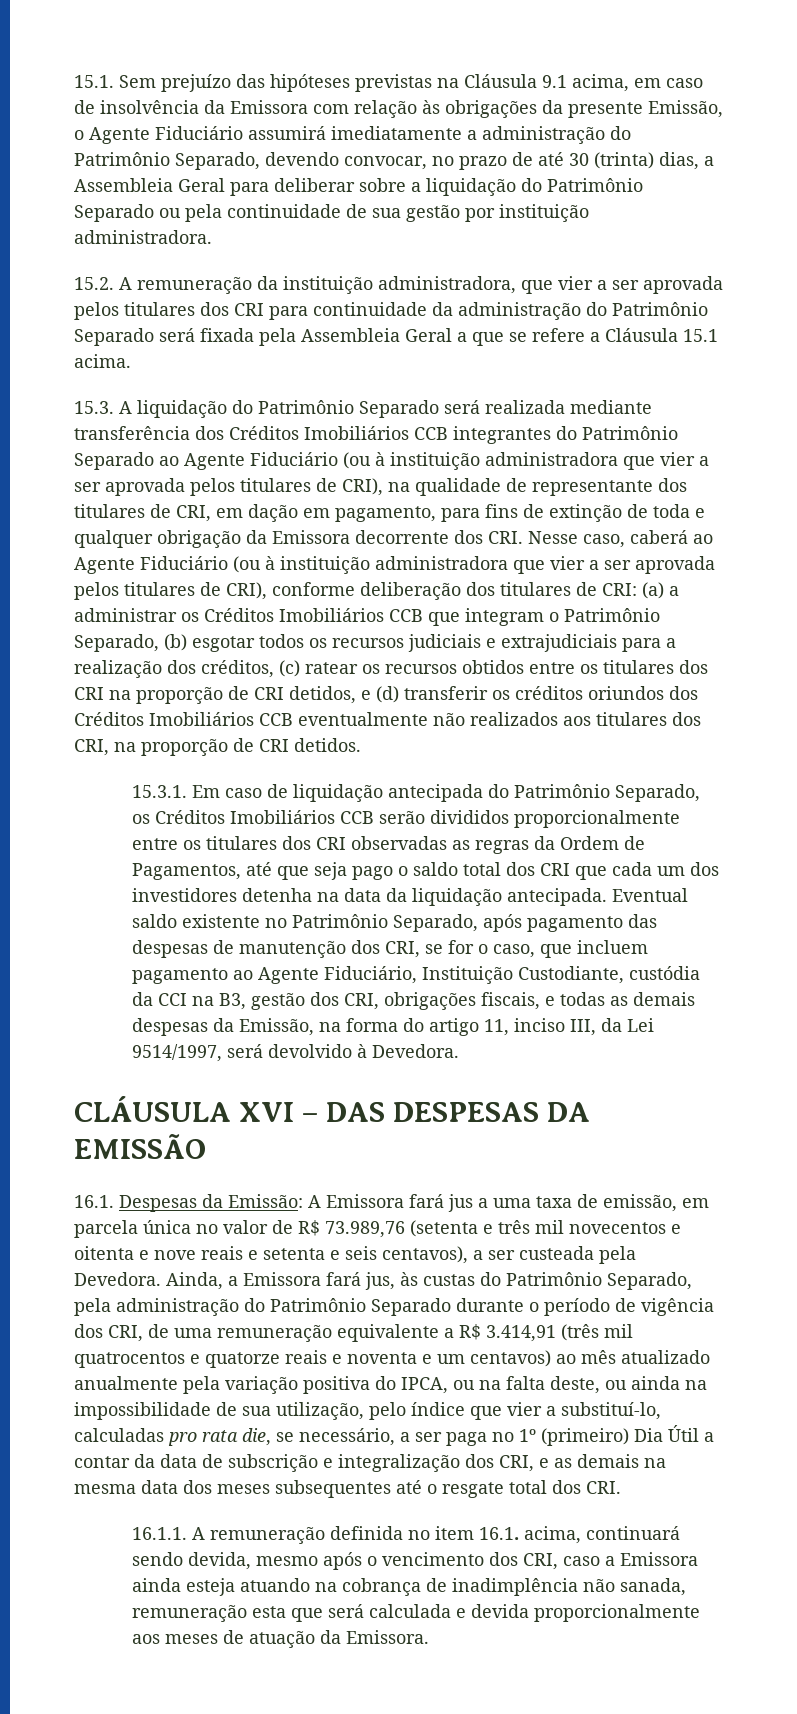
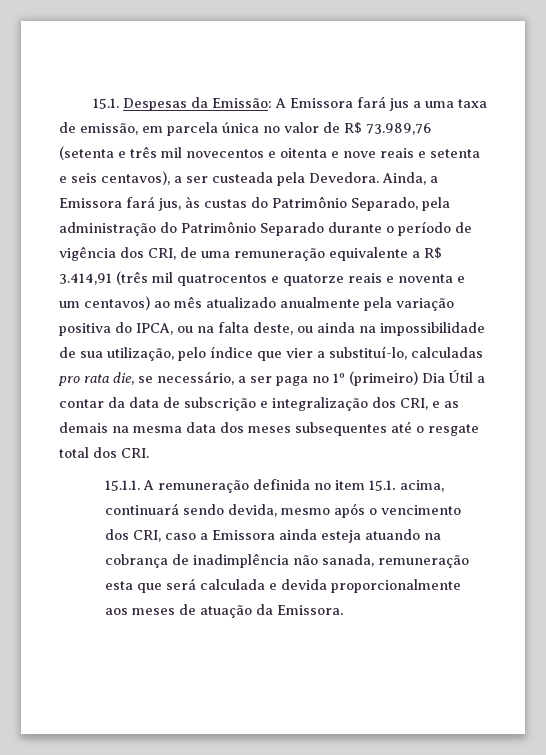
[74,74,703,92] [74,100,723,118] [74,126,631,144] [74,152,714,170] [74,178,643,196] [74,204,589,222] [74,230,212,244] [74,276,723,294] [74,302,708,320] [74,328,718,346] [74,354,131,368] [74,400,652,418] [74,426,678,444] [74,452,709,470] [74,478,687,496] [74,504,705,522] [74,530,713,548] [74,556,715,574] [74,582,679,600] [74,608,660,626] [74,634,676,652] [74,660,708,678] [74,686,698,704] [74,712,701,726] [74,738,361,756] [132,784,701,802] [132,810,681,828] [132,836,646,854] [132,862,720,880] [132,888,689,906] [132,914,658,932] [132,940,649,958] [132,966,701,984] [132,992,696,1010] [132,1018,655,1036] [132,1044,460,1062] [74,1096,590,1122] [74,1134,206,1159] [74,1195,114,1208] 15.1. Sem prejuízo das hipóteses previstas na Cláusula 9.1 acima, em caso de insolvência da Emissora com relação às obrigações da presente Emissão, o Agente Fiduciário assumirá imediatamente a administração do Patrimônio Separado, devendo convocar, no prazo de até 30 (trinta) dias, a Assembleia Geral para deliberar sobre a liquidação do Patrimônio Separado ou pela continuidade de sua gestão por instituição administradora. // 15.2. A remuneração da instituição administradora, que vier a ser aprovada pelos titulares dos CRI para continuidade da administração do Patrimônio Separado será fixada pela Assembleia Geral a que se refere a Cláusula 15.1 acima. // 15.3. A liquidação do Patrimônio Separado será realizada mediante transferência dos Créditos Imobiliários CCB integrantes do Patrimônio Separado ao Agente Fiduciário (ou à instituição administradora que vier a ser aprovada pelos titulares de CRI), na qualidade de representante dos titulares de CRI, em dação em pagamento, para fins de extinção de toda e qualquer obrigação da Emissora decorrente dos CRI. Nesse caso, caberá ao Agente Fiduciário (ou à instituição administradora que vier a ser aprovada pelos titulares de CRI), conforme deliberação dos titulares de CRI: (a) a administrar os Créditos Imobiliários CCB que integram o Patrimônio Separado, (b) esgotar todos os recursos judiciais e extrajudiciais para a realização dos créditos, (c) ratear os recursos obtidos entre os titulares dos CRI na proporção de CRI detidos, e (d) transferir os créditos oriundos dos Créditos Imobiliários CCB eventualmente não realizados aos titulares dos CRI, na proporção de CRI detidos. // 15.3.1. Em caso de liquidação antecipada do Patrimônio Separado, os Créditos Imobiliários CCB serão divididos proporcionalmente entre os titulares dos CRI observadas as regras da Ordem de Pagamentos, até que seja pago o saldo total dos CRI que cada um dos investidores detenha na data da liquidação antecipada. Eventual saldo existente no Patrimônio Separado, após pagamento das despesas de manutenção dos CRI, se for o caso, que incluem pagamento ao Agente Fiduciário, Instituição Custodiante, custódia da CCI na B3, gestão dos CRI, obrigações fiscais, e todas as demais despesas da Emissão, na forma do artigo 11, inciso III, da Lei 9514/1997, será devolvido à Devedora. // CLÁUSULA XVI – DAS DESPESAS DA EMISSÃO // 16.1. -> [92,98,119,109] 15.1.
[132,1527,188,1540] 16.1.1. -> [104,480,140,491] 15.1.1.
[479,1527,520,1540] 16.1. -> [368,480,396,491] 15.1.

